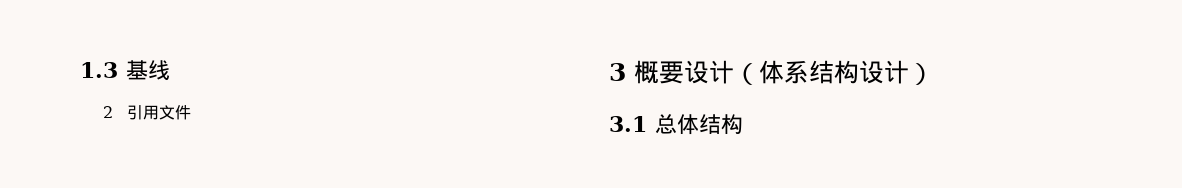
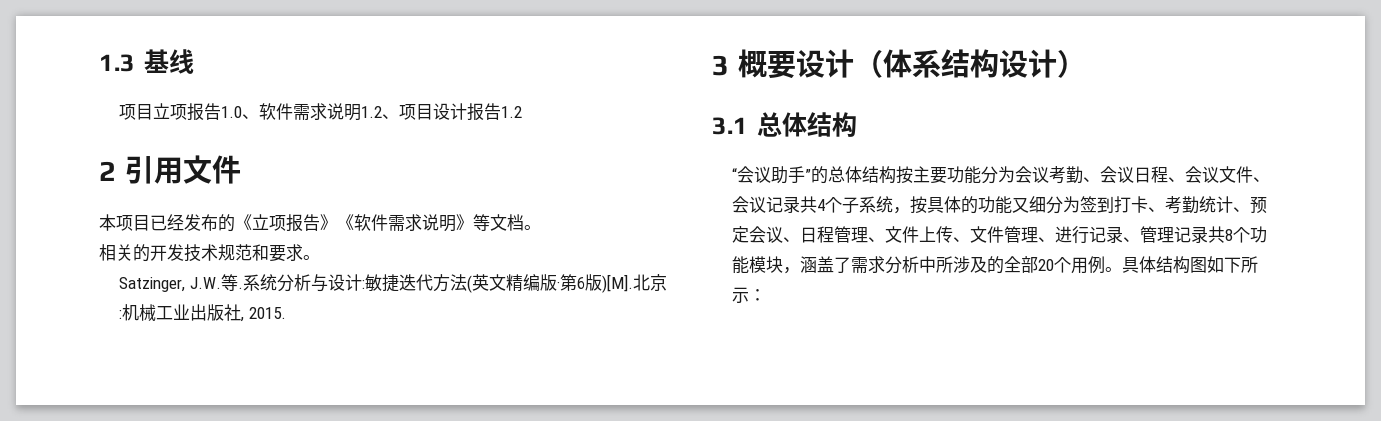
[103,105,191,120] 2引用文件 -> [118,103,522,121] [99,155,241,184] [99,214,541,232] [99,244,320,262] [118,274,667,293] [118,304,286,322] 项目立项报告1.0、软件需求说明1.2、项目设计报告1.2 // 2引用文件 // 本项目已经发布的《立项报告》《软件需求说明》等文档。 // 相关的开发技术规范和要求。 // Satzinger, J.W.等.系统分析与设计:敏捷迭代方法(英文精编版·第6版)[M].北京:机械工业出版社, 2015.
(743, 124) none -> [731,166,1270,184] [731,196,1267,214] [731,226,1267,244] [731,256,1258,274] [731,287,766,303] // “会议助手”的总体结构按主要功能分为会议考勤、会议日程、会议文件、会议记录共4个子系统，按具体的功能又细分为签到打卡、考勤统计、预定会议、日程管理、文件上传、文件管理、进行记录、管理记录共8个功能模块，涵盖了需求分析中所涉及的全部20个用例。具体结构图如下所示：

